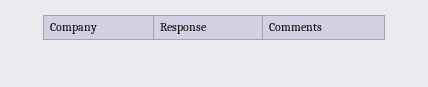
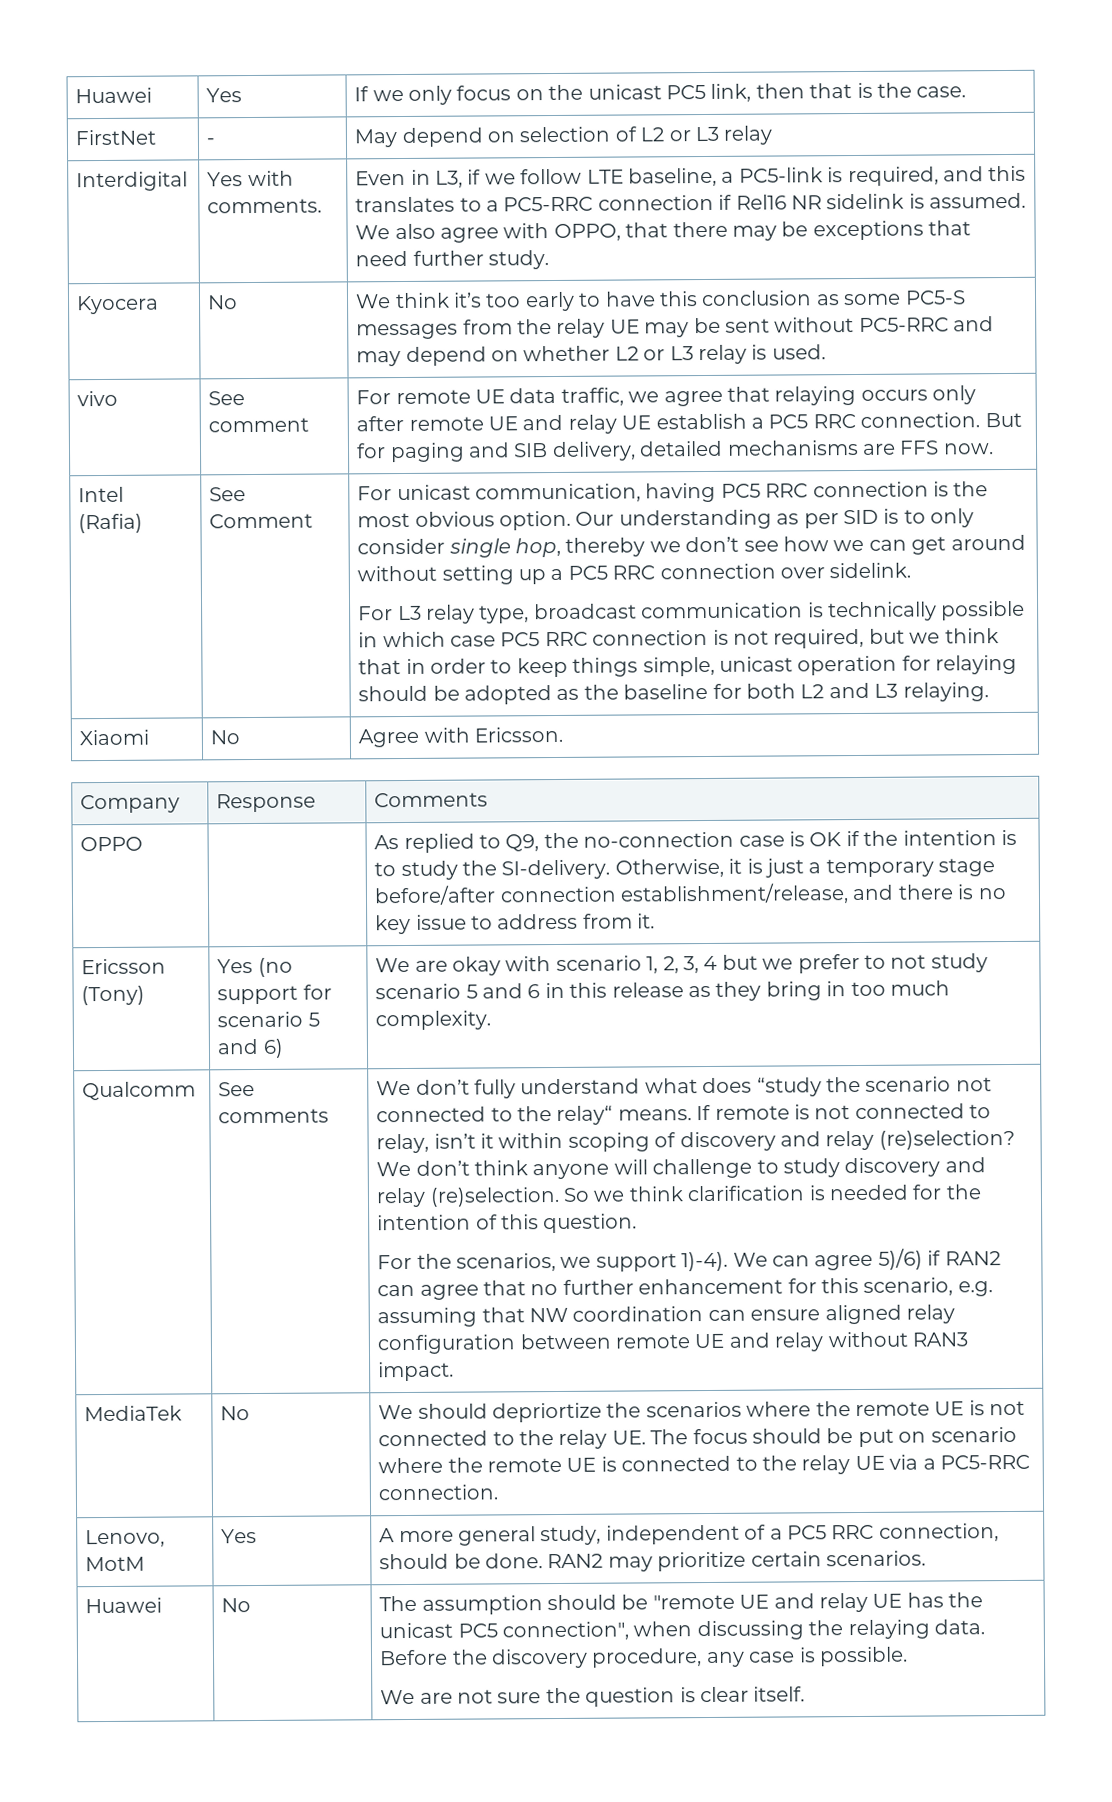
[49,23,97,34] [159,23,207,34] [268,23,322,31] Company | Response | Comments -> [75,87,153,104] [206,88,243,103] [354,82,967,105] [75,129,157,146] [206,138,216,145] [354,125,773,148] [76,171,189,192] [207,170,294,187] [207,198,323,214] [355,165,1027,188] [355,192,1027,213] [355,220,972,243] [355,250,549,270] [76,295,160,315] [207,295,239,310] [355,290,966,312] [356,316,995,340] [356,344,826,367] [77,390,119,407] [208,391,246,406] [208,417,310,433] [356,385,977,407] [356,412,1022,434] [356,439,994,463] [78,486,125,503] [78,513,144,534] [209,487,247,502] [209,513,314,529] [357,481,989,503] [357,508,975,531] [357,534,1026,558] [357,562,912,585] [358,600,1026,624] [358,628,999,649] [358,654,1018,678] [358,682,989,705] [79,729,150,746] [210,730,241,745] [358,726,563,748] [80,794,181,814] [216,793,317,813] [374,792,489,808] [80,836,144,852] [374,829,1017,854] [374,858,996,881] [374,883,1006,906] [375,913,656,935] [81,958,167,975] [81,985,146,1006] [217,957,293,977] [217,984,332,1005] [217,1011,320,1028] [217,1038,284,1058] [375,953,988,976] [375,980,950,1001] [375,1010,492,1031] [82,1081,197,1101] [218,1081,256,1097] [218,1108,330,1124] [376,1076,992,1099] [376,1103,992,1126] [376,1129,1015,1154] [376,1157,986,1180] [376,1184,981,1208] [377,1213,638,1234] [377,1248,1001,1272] [377,1277,993,1300] [377,1304,955,1328] [377,1331,968,1355] [378,1361,455,1382] [84,1405,183,1422] [220,1406,251,1421] [378,1400,1026,1423] [378,1426,1017,1449] [378,1454,1030,1475] [378,1484,499,1501] [85,1529,166,1548] [85,1556,146,1572] [221,1528,258,1544] [379,1523,999,1546] [379,1550,926,1572] [85,1597,163,1614] [221,1598,252,1613] [379,1592,984,1615] [379,1619,985,1641] [379,1646,908,1669] [380,1686,806,1707] Huawei | Yes | If we only focus on the unicast PC5 link, then that is the case. // FirstNet | - | May depend on selection of L2 or L3 relay // Interdigital | Yes with comments. | Even in L3, if we follow LTE baseline, a PC5-link is required, and this translates to a PC5-RRC connection if Rel16 NR sidelink is assumed. We also agree with OPPO, that there may be exceptions that need further study. // Kyocera | No | We think it’s too early to have this conclusion as some PC5-S messages from the relay UE may be sent without PC5-RRC and may depend on whether L2 or L3 relay is used. // vivo | See comment | For remote UE data traffic, we agree that relaying occurs only after remote UE and relay UE establish a PC5 RRC connection. But for paging and SIB delivery, detailed mechanisms are FFS now. // Intel (Rafia) | See Comment | For unicast communication, having PC5 RRC connection is the most obvious option. Our understanding as per SID is to only consider single hop, thereby we don’t see how we can get around without setting up a PC5 RRC connection over sidelink. // For L3 relay type, broadcast communication is technically possible in which case PC5 RRC connection is not required, but we think that in order to keep things simple, unicast operation for relaying should be adopted as the baseline for both L2 and L3 relaying. // Xiaomi | No | Agree with Ericsson. // Company | Response | Comments // OPPO | | As replied to Q9, the no-connection case is OK if the intention is to study the SI-delivery. Otherwise, it is just a temporary stage before/after connection establishment/release, and there is no key issue to address from it. // Ericsson (Tony) | Yes (no support for scenario 5 and 6) | We are okay with scenario 1, 2, 3, 4 but we prefer to not study scenario 5 and 6 in this release as they bring in too much complexity. // Qualcomm | See comments | We don’t fully understand what does “study the scenario not connected to the relay“ means. If remote is not connected to relay, isn’t it within scoping of discovery and relay (re)selection? We don’t think anyone will challenge to study discovery and relay (re)selection. So we think clarification is needed for the intention of this question. // For the scenarios, we support 1)-4). We can agree 5)/6) if RAN2 can agree that no further enhancement for this scenario, e.g. assuming that NW coordination can ensure aligned relay configuration between remote UE and relay without RAN3 impact. // MediaTek | No | We should depriortize the scenarios where the remote UE is not connected to the relay UE. The focus should be put on scenario where the remote UE is connected to the relay UE via a PC5-RRC connection. // Lenovo, MotM | Yes | A more general study, independent of a PC5 RRC connection, should be done. RAN2 may prioritize certain scenarios. // Huawei | No | The assumption should be "remote UE and relay UE has the unicast PC5 connection", when discussing the relaying data. Before the discovery procedure, any case is possible. // We are not sure the question is clear itself.

